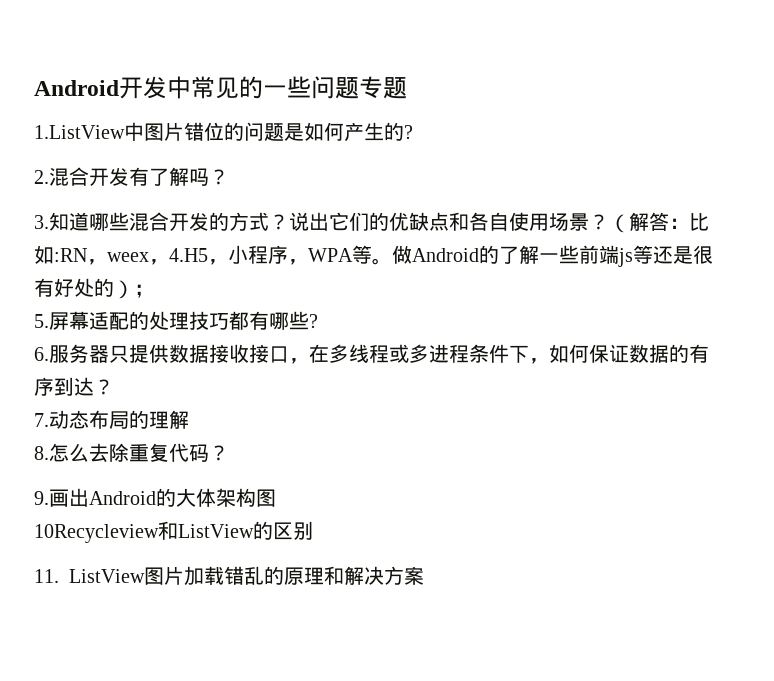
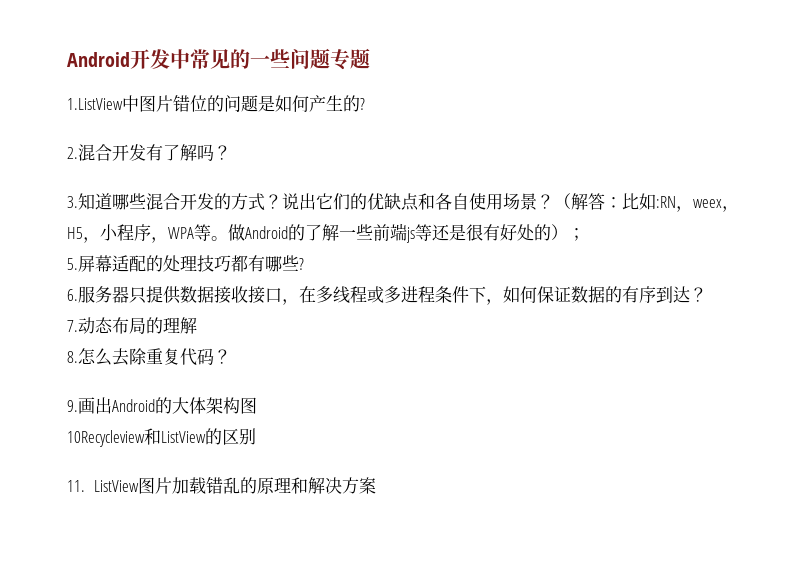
[169,248,208,262] 4.H5 -> [67,227,83,239] H5

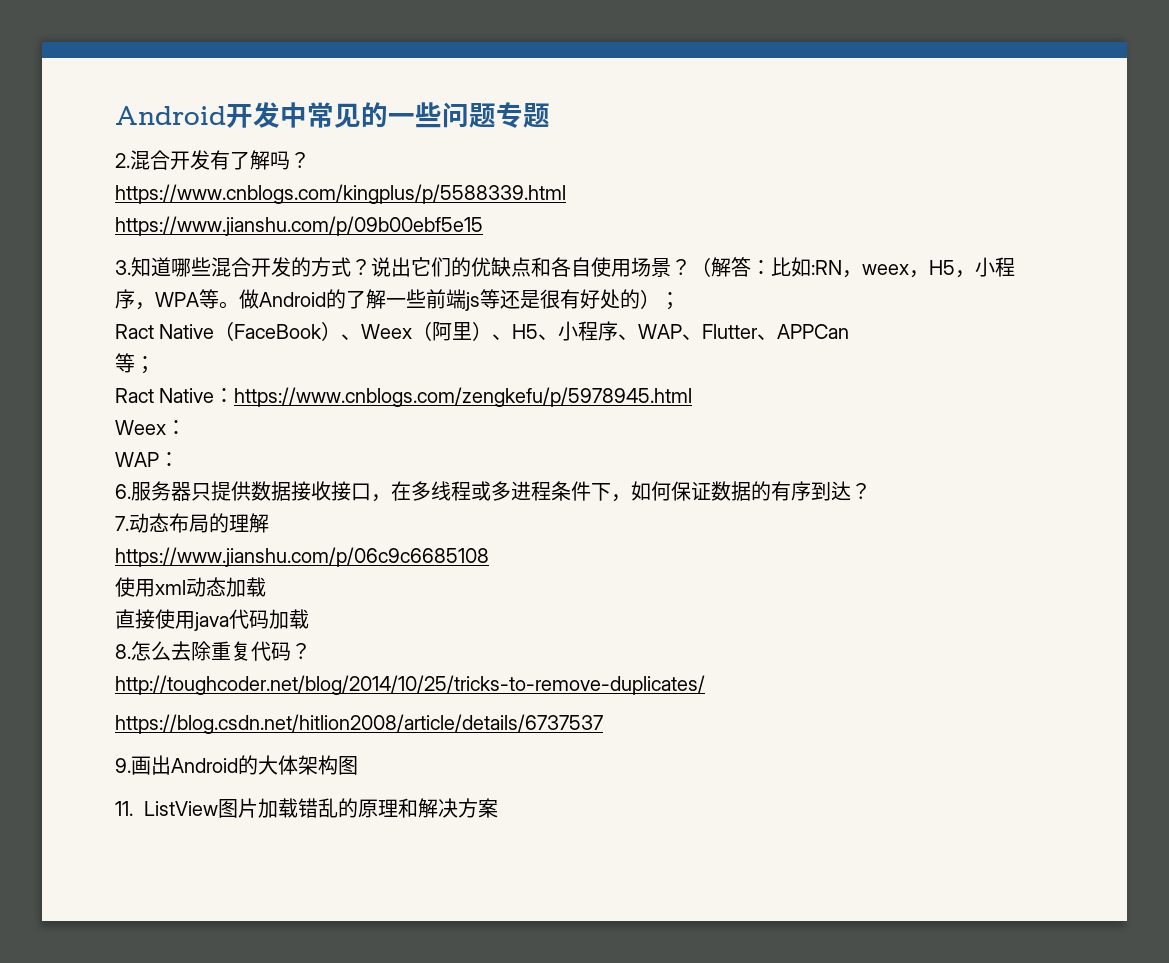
[67,95,365,112] // 1.ListView中图片错位的问题是如何产生的? -> (550, 115) none
(231, 152) none -> [115,184,566,204] [115,216,483,236] // https://www.cnblogs.com/kingplus/p/5588339.html // https://www.jianshu.com/p/09b00ebf5e15
[67,255,304,272] 5.屏幕适配的处理技巧都有哪些? -> [115,321,850,341] [115,353,155,374] [115,387,693,407] [115,420,186,435] [115,452,179,467] Ract Native（FaceBook）、Weex（阿里）、H5、小程序、WAP、Flutter、APPCan // 等； // Ract Native：https://www.cnblogs.com/zengkefu/p/5978945.html // Weex： // WAP：
(197, 325) none -> [115,547,489,567] [115,577,266,597] [115,609,309,631] // https://www.jianshu.com/p/06c9c6685108 // 使用xml动态加载 // 直接使用java代码加载
(231, 356) none -> [115,675,705,695] [115,714,603,734] // http://toughcoder.net/blog/2014/10/25/tricks-to-remove-duplicates/ // https://blog.csdn.net/hitlion2008/article/details/6737537
[67,428,256,447] // 10Recycleview和ListView的区别 -> (358, 765) none

